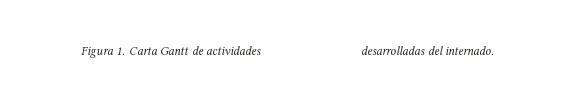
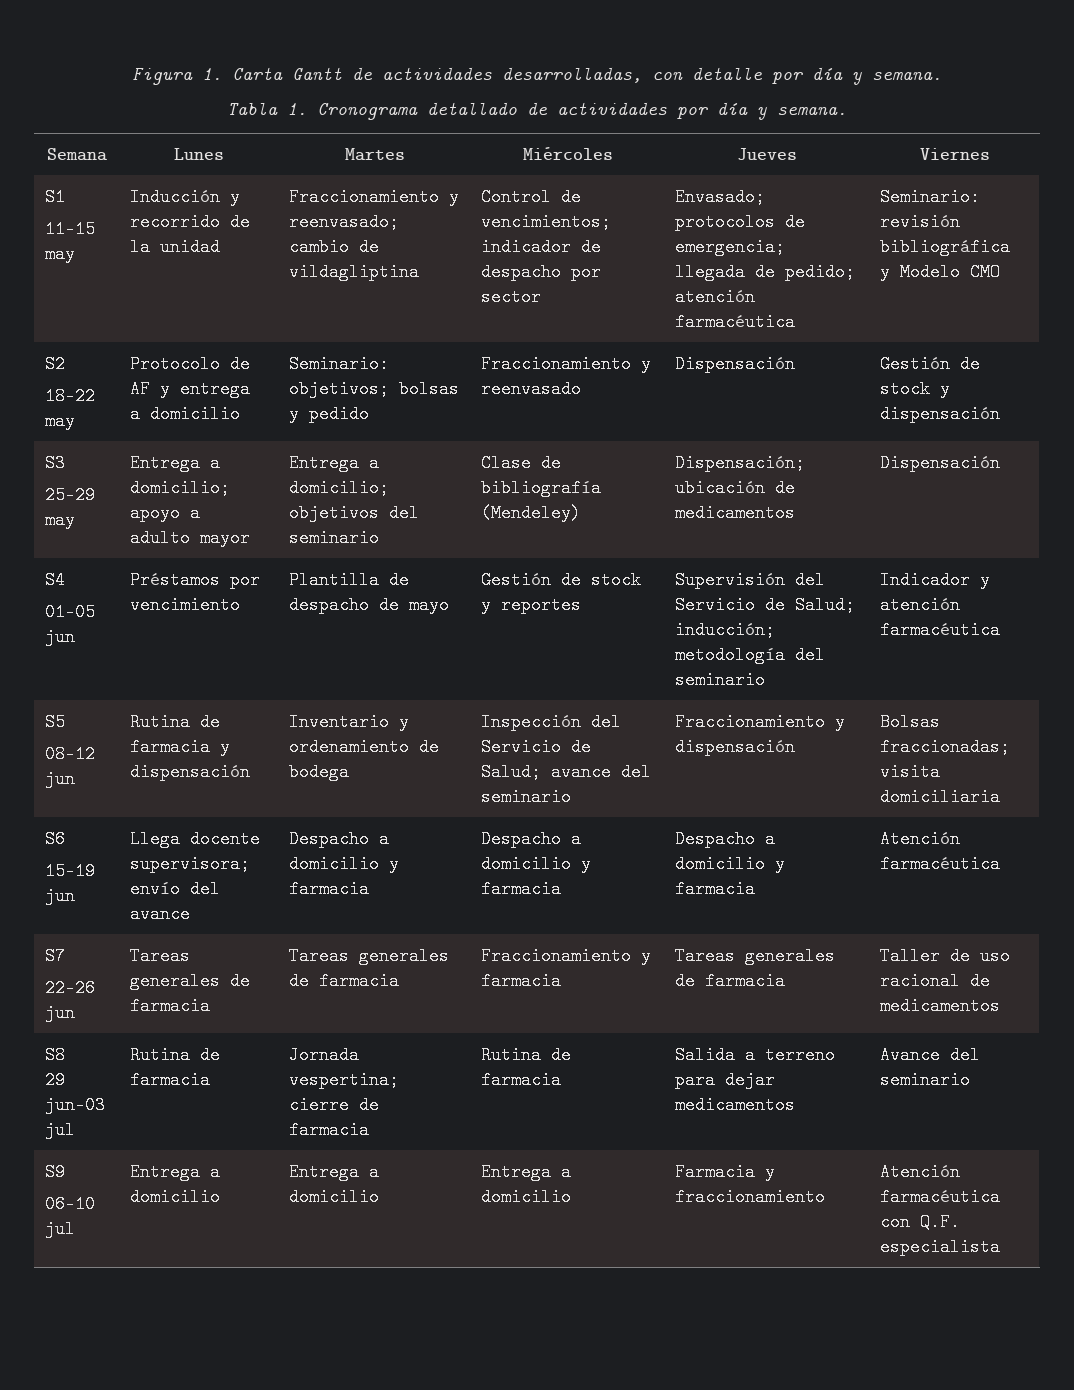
[361,46,494,55] desarrolladas del internado. -> [502,67,942,85] [227,102,847,120] [47,148,107,161] [174,148,224,160] [344,148,405,161] [522,147,613,160] [737,148,797,160] [919,148,990,160] [44,188,65,206] [44,220,95,238] [44,245,75,263] [129,188,240,206] [129,213,250,231] [129,238,220,256] [288,188,459,206] [288,213,399,231] [288,238,379,256] [288,263,419,281] [480,188,581,206] [480,213,611,231] [480,238,601,256] [480,263,601,281] [480,288,541,306] [674,188,765,206] [674,213,805,231] [674,238,785,256] [674,263,855,281] [674,288,755,306] [674,313,795,331] [879,188,980,206] [879,213,960,231] [879,238,1010,256] [879,263,1000,281] [44,355,65,373] [44,387,95,405] [44,412,75,430] [129,355,250,373] [129,380,250,398] [129,405,240,423] [288,355,389,373] [288,380,459,398] [288,405,369,423] [480,355,651,373] [480,380,581,398] [674,355,795,373] [879,355,980,373] [879,380,950,398] [879,405,1000,423] [44,454,65,472] [44,486,95,504] [44,511,75,529] [129,454,220,472] [129,479,230,497] [129,504,200,522] [129,529,250,547] [288,454,379,472] [288,479,389,497] [288,504,419,522] [288,529,379,547] [480,454,561,472] [480,479,601,497] [480,504,581,522] [674,454,805,472] [674,479,795,497] [674,504,795,522] [879,454,1000,472] [44,571,65,589] [44,603,95,621] [44,628,75,646] [129,571,260,589] [129,596,240,614] [288,571,409,589] [288,596,449,614] [480,571,641,589] [480,596,581,614] [674,571,825,589] [674,596,855,614] [674,621,775,639] [674,646,825,664] [674,671,765,689] [879,571,990,589] [879,596,960,614] [879,621,1000,639] [44,713,65,731] [44,745,95,763] [44,770,75,788] [129,713,220,731] [129,738,230,756] [129,763,250,781] [288,713,409,731] [288,738,439,756] [288,763,349,781] [480,713,621,731] [480,738,591,756] [480,763,651,781] [480,788,571,806] [674,713,845,731] [674,738,795,756] [879,713,940,731] [879,738,1010,756] [879,763,940,781] [879,788,1000,806] [44,830,65,848] [44,862,95,880] [44,887,75,905] [129,830,260,848] [129,855,250,873] [129,880,220,898] [129,905,190,923] [288,830,389,848] [288,855,399,873] [288,880,369,898] [480,830,581,848] [480,855,591,873] [480,880,561,898] [674,830,775,848] [674,855,785,873] [674,880,755,898] [879,830,960,848] [879,855,1000,873] [44,947,65,965] [44,979,95,997] [44,1004,75,1022] [129,947,190,965] [129,972,250,990] [129,997,210,1015] [288,947,449,965] [288,972,399,990] [480,947,651,965] [480,972,561,990] [674,947,835,965] [674,972,785,990] [879,947,1010,965] [879,972,990,990] [879,997,1000,1015] [44,1046,65,1064] [44,1071,65,1089] [44,1096,105,1114] [44,1121,75,1139] [129,1046,220,1064] [129,1071,210,1089] [288,1046,359,1064] [288,1071,399,1089] [288,1096,379,1114] [288,1121,369,1139] [480,1046,571,1064] [480,1071,561,1089] [674,1046,835,1064] [674,1071,775,1089] [674,1096,795,1114] [879,1046,980,1064] [879,1071,970,1089] [44,1163,65,1181] [44,1195,95,1213] [44,1220,75,1238] [129,1163,220,1181] [129,1188,220,1206] [288,1163,379,1181] [288,1188,379,1206] [480,1163,571,1181] [480,1188,571,1206] [674,1163,775,1181] [674,1188,825,1206] [879,1163,960,1181] [879,1188,1000,1206] [879,1213,960,1231] [879,1238,1000,1256] desarrolladas, con detalle por día y semana. // Tabla 1. Cronograma detallado de actividades por día y semana. // Semana | Lunes | Martes | Miércoles | Jueves | Viernes // S1 // 11-15 may | Inducción y recorrido de la unidad | Fraccionamiento y reenvasado; cambio de vildagliptina | Control de vencimientos; indicador de despacho por sector | Envasado; protocolos de emergencia; llegada de pedido; atención farmacéutica | Seminario: revisión bibliográfica y Modelo CMO // S2 // 18-22 may | Protocolo de AF y entrega a domicilio | Seminario: objetivos; bolsas y pedido | Fraccionamiento y reenvasado | Dispensación | Gestión de stock y dispensación // S3 // 25-29 may | Entrega a domicilio; apoyo a adulto mayor | Entrega a domicilio; objetivos del seminario | Clase de bibliografía (Mendeley) | Dispensación; ubicación de medicamentos | Dispensación // S4 // 01-05 jun | Préstamos por vencimiento | Plantilla de despacho de mayo | Gestión de stock y reportes | Supervisión del Servicio de Salud; inducción; metodología del seminario | Indicador y atención farmacéutica // S5 // 08-12 jun | Rutina de farmacia y dispensación | Inventario y ordenamiento de bodega | Inspección del Servicio de Salud; avance del seminario | Fraccionamiento y dispensación | Bolsas fraccionadas; visita domiciliaria // S6 // 15-19 jun | Llega docente supervisora; envío del avance | Despacho a domicilio y farmacia | Despacho a domicilio y farmacia | Despacho a domicilio y farmacia | Atención farmacéutica // S7 // 22-26 jun | Tareas generales de farmacia | Tareas generales de farmacia | Fraccionamiento y farmacia | Tareas generales de farmacia | Taller de uso racional de medicamentos // S8 // 29 jun-03 jul | Rutina de farmacia | Jornada vespertina; cierre de farmacia | Rutina de farmacia | Salida a terreno para dejar medicamentos | Avance del seminario // S9 // 06-10 jul | Entrega a domicilio | Entrega a domicilio | Entrega a domicilio | Farmacia y fraccionamiento | Atención farmacéutica con Q.F. especialista

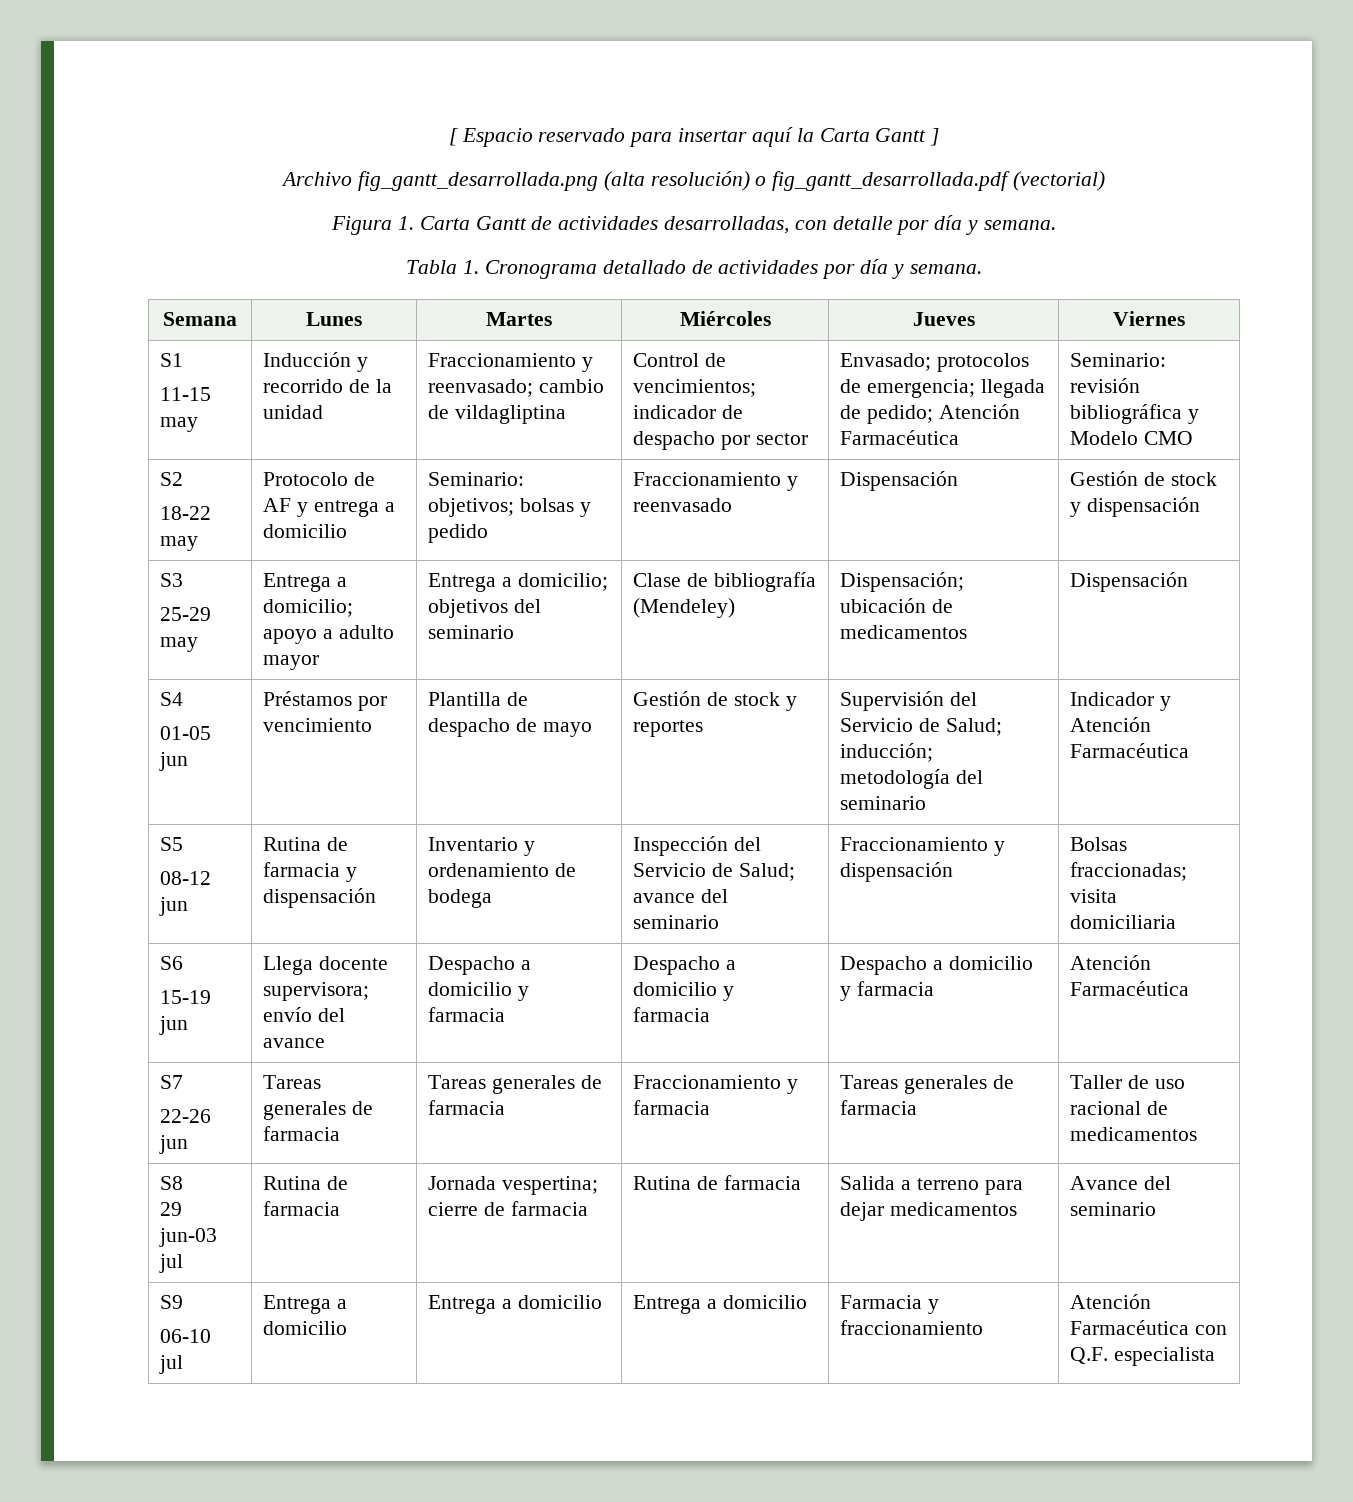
(132, 76) none -> [448,127,940,147] [281,171,1105,191] [ Espacio reservado para insertar aquí la Carta Gantt ] // Archivo fig_gantt_desarrollada.png (alta resolución) o fig_gantt_desarrollada.pdf (vectorial) //
[674,288,755,306] [674,313,795,331] atención farmacéutica -> [938,404,1020,419] [840,430,960,445] Atención Farmacéutica
[879,596,960,614] [879,621,1000,639] atención farmacéutica -> [1070,717,1152,732] [1070,743,1190,758] Atención Farmacéutica
[879,855,1000,873] farmacéutica -> [1070,981,1190,996] Farmacéutica
[879,1188,1000,1206] farmacéutica -> [1070,1320,1190,1335] Farmacéutica

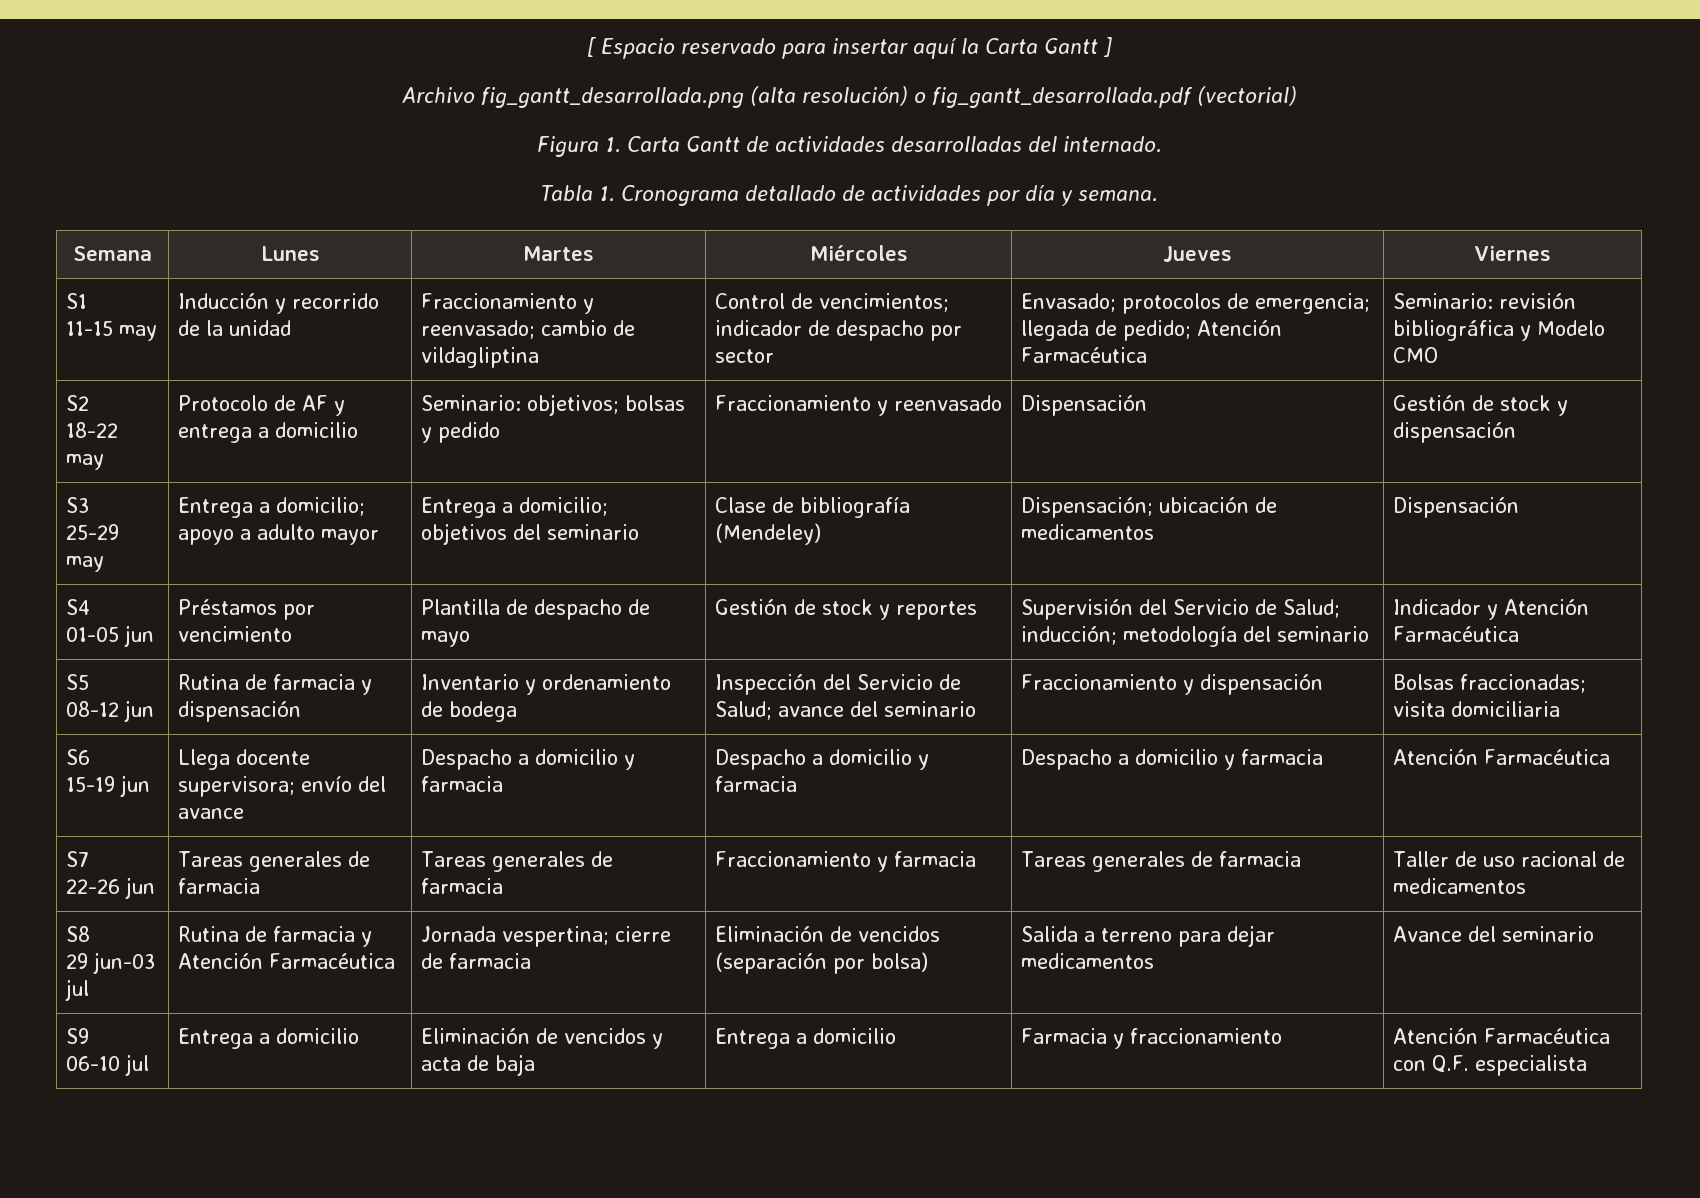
[664,215,1056,235] desarrolladas, con detalle por día y semana. -> [890,136,1162,153] desarrolladas del internado.
(341, 1208) none -> [360,931,372,947] [177,953,395,969] y Atención Farmacéutica
[633,1175,801,1190] Rutina de farmacia -> [714,926,940,942] [714,952,928,974] Eliminación de vencidos (separación por bolsa)
[428,1295,602,1314] Entrega a domicilio -> [420,1028,663,1049] [420,1054,535,1076] Eliminación de vencidos y acta de baja

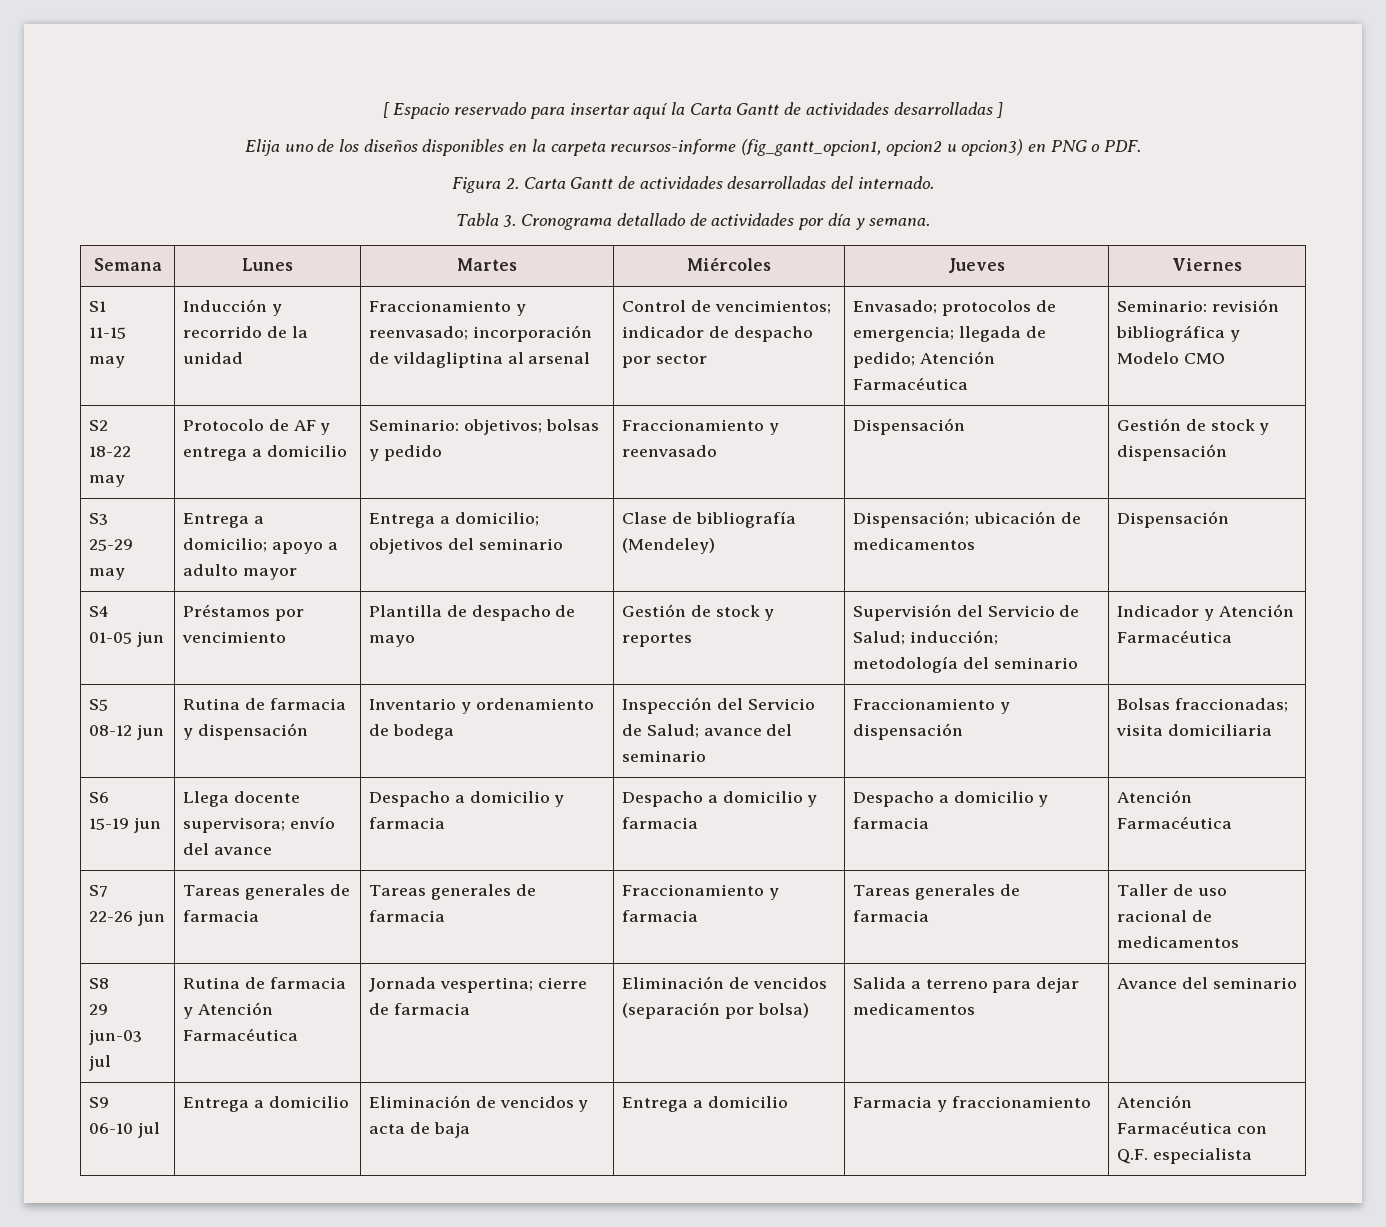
[1102,37,1112,57] [401,86,1297,108] ] // Archivo fig_gantt_desarrollada.png (alta resolución) o fig_gantt_desarrollada.pdf (vectorial) -> [784,102,1004,118] [244,139,1142,156] de actividades desarrolladas ] // Elija uno de los diseños disponibles en la carpeta recursos-informe (fig_gantt_opcion1, opcion2 u opcion3) en PNG o PDF.
[604,137,621,153] 1. -> [505,178,519,189] 2.
[599,186,616,202] 1. -> [503,215,517,227] 3.
[540,320,607,336] cambio -> [472,325,592,342] incorporación
(539, 357) none -> [507,352,591,364] al arsenal

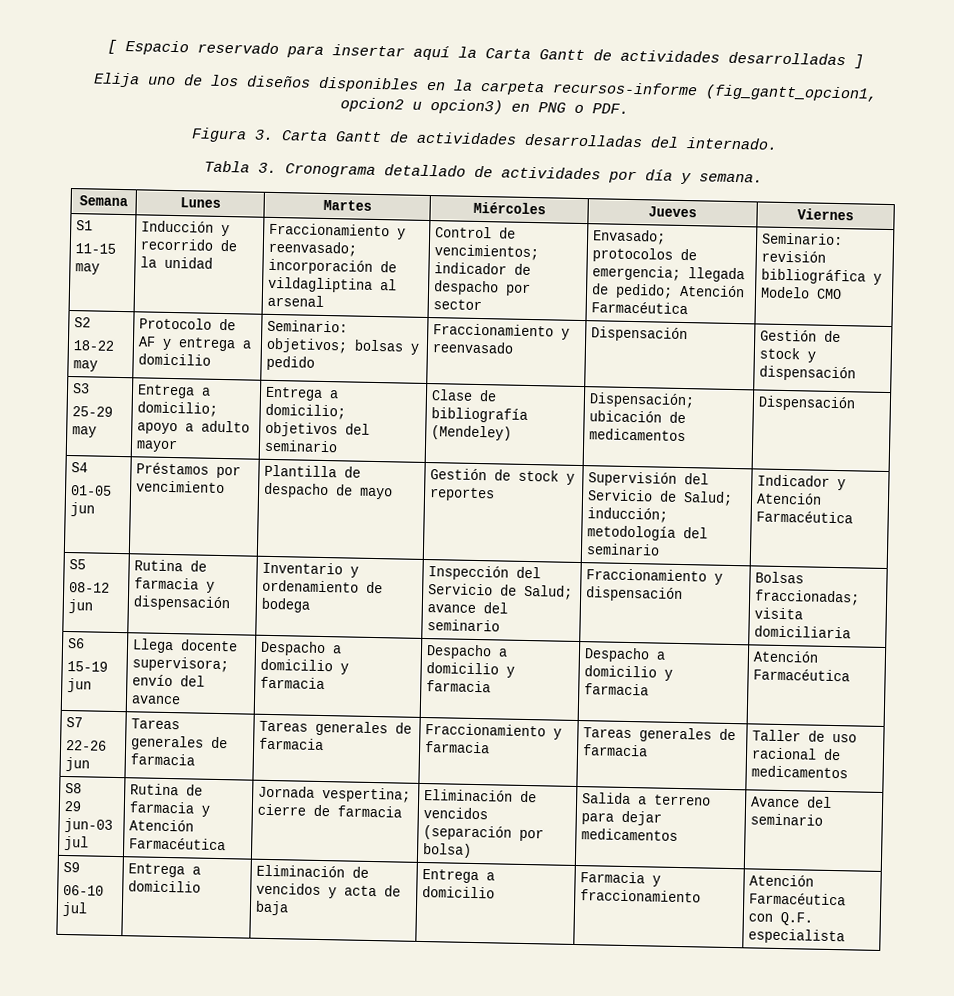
[505,178,519,189] 2. -> [253,129,274,140] 3.

